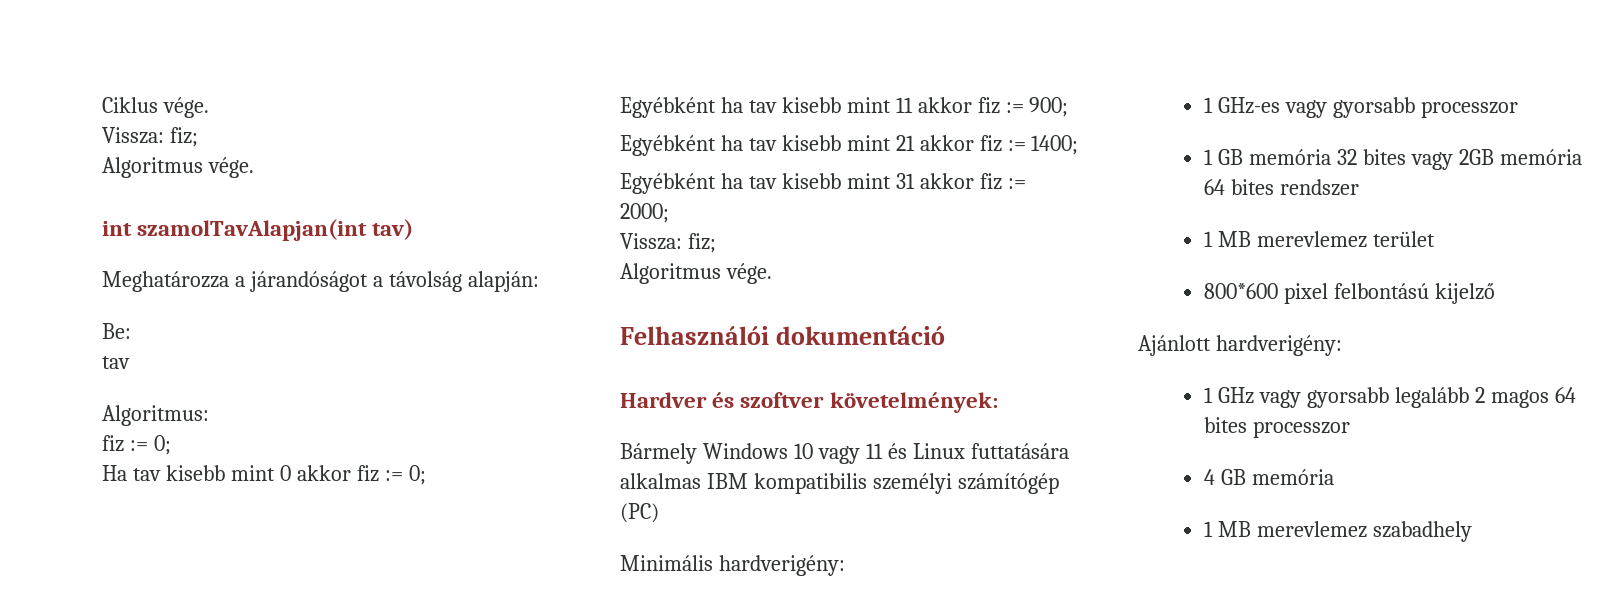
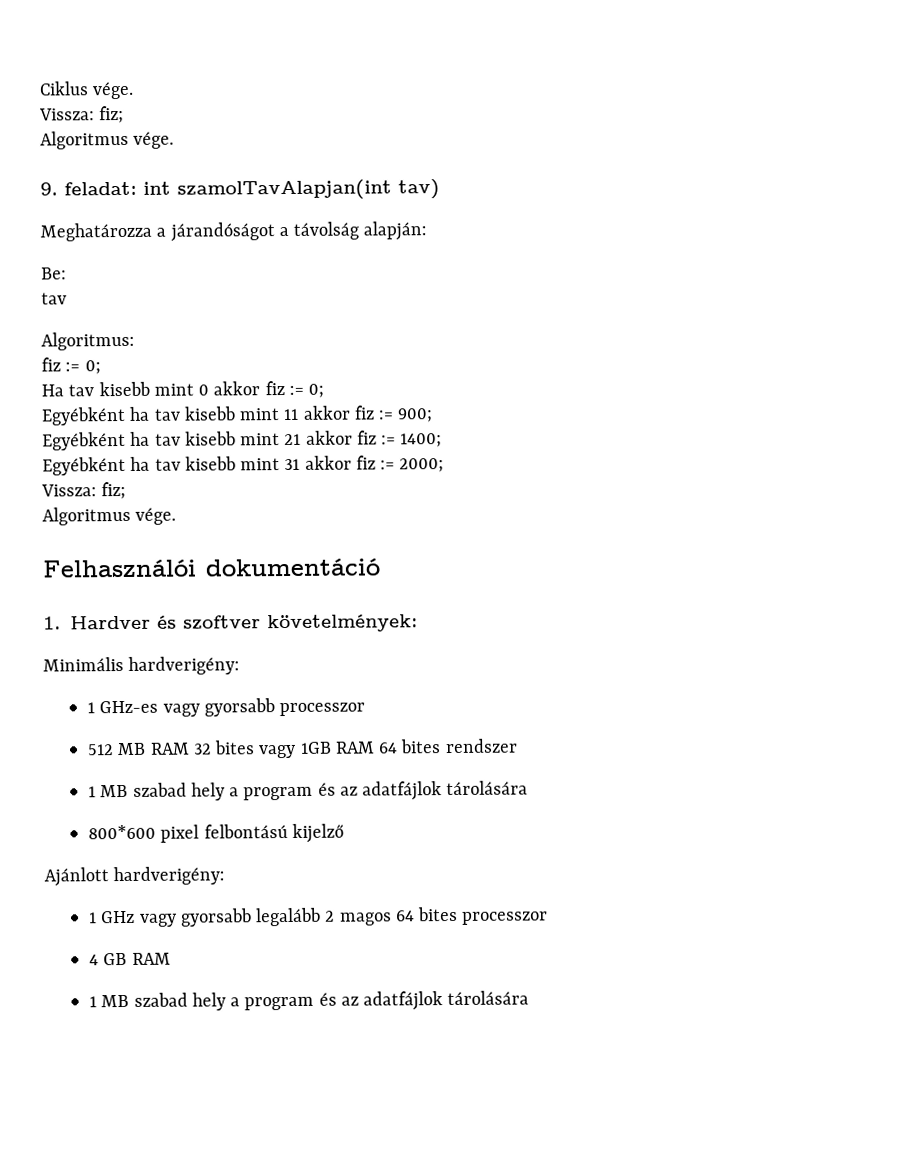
(254, 167) none -> [40,181,137,196] 9. feladat:
(945, 335) none -> [43,616,61,630] 1.
[620,443,1069,464] [620,473,1059,494] [620,503,659,523] // Bármely Windows 10 vagy 11 és Linux futtatására alkalmas IBM kompatibilis személyi számítógép (PC) -> (418, 623) none
[1204,149,1331,165] 1 GB memória -> [86,742,190,756] 512 MB RAM
[1458,149,1582,165] 2GB memória -> [299,741,375,754] 1GB RAM
[1256,231,1435,248] merevlemez terület -> [132,780,529,801] szabad hely a program és az adatfájlok tárolására
[1251,469,1334,485] [1204,521,1472,542] memória // 1 MB merevlemez szabadhely -> [131,952,171,965] [88,990,530,1011] RAM // 1 MB szabad hely a program és az adatfájlok tárolására

